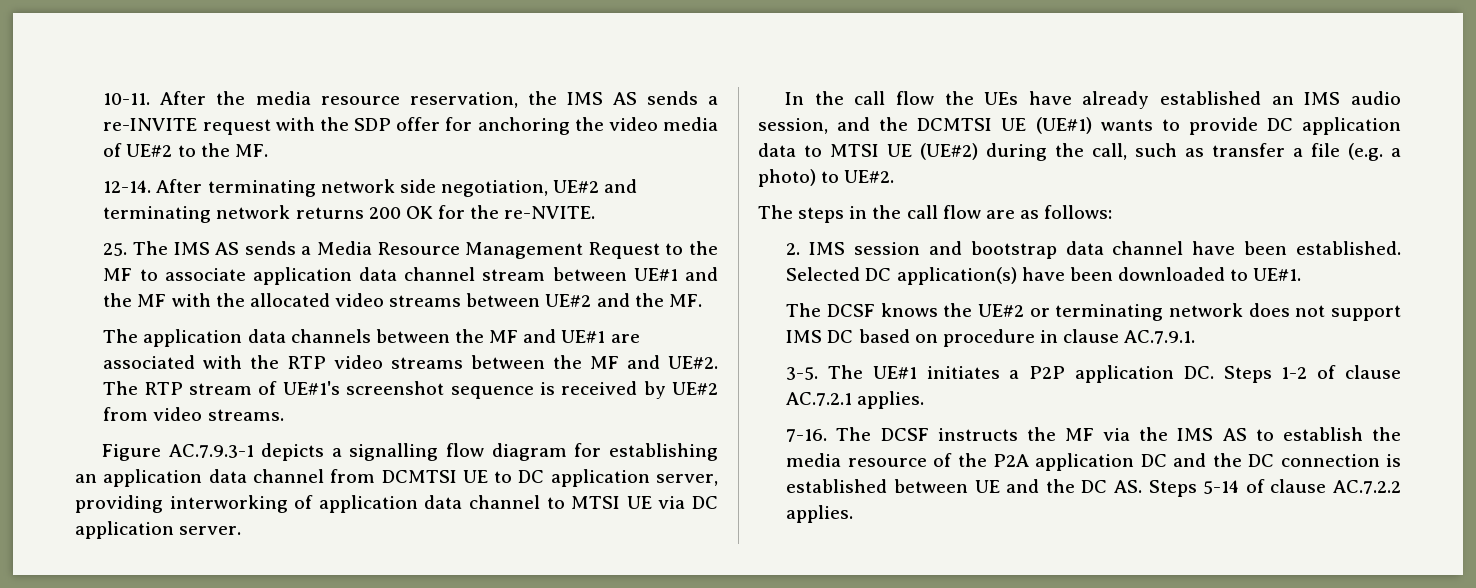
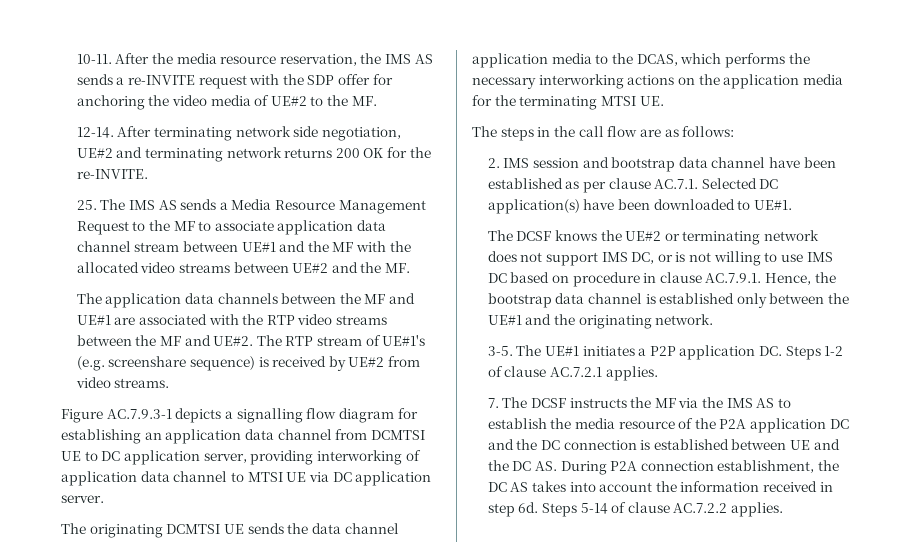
[504,206,596,219] re-NVITE. -> [76,169,148,179] re-INVITE.
[346,381,534,399] screenshot sequence -> [76,356,255,371] (e.g. screenshare sequence)
[784,91,1401,109] [758,117,1401,135] [758,143,1401,161] [758,169,895,187] In the call flow the UEs have already established an IMS audio session, and the DCMTSI UE (UE#1) wants to provide DC application data to MTSI UE (UE#2) during the call, such as transfer a file (e.g. a photo) to UE#2. -> [61,523,399,538] [472,53,810,68] [472,74,843,89] [472,95,664,110] The originating DCMTSI UE sends the data channel application media to the DCAS, which performs the necessary interworking actions on the application media for the terminating MTSI UE.
[1296,241,1401,255] established. -> [487,178,699,193] established as per clause AC.7.1.
(823, 336) none -> [631,251,833,266] DC, or is not willing to use IMS
(1196, 337) none -> [765,272,836,285] [487,293,850,308] [487,314,714,329] Hence, the bootstrap data channel is established only between the UE#1 and the originating network.
[786,429,828,442] 7-16. -> [487,398,499,408] 7.
(1142, 486) none -> [560,460,840,475] [487,481,833,492] [487,502,539,517] During P2A connection establishment, the DC AS takes into account the information received in step 6d.

